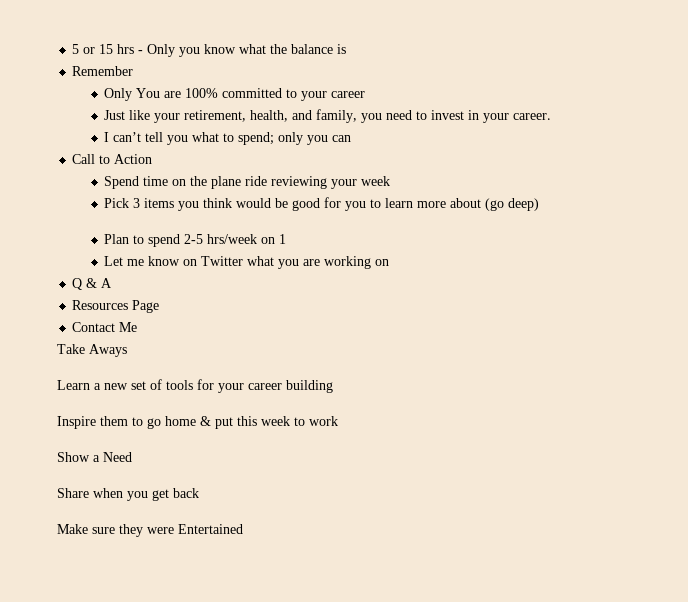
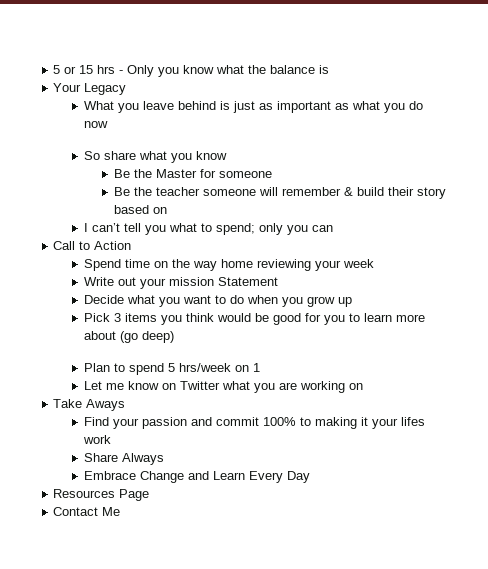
[72,66,134,76] [104,88,366,101] [104,109,552,123] Remember // Only You are 100% committed to your career // Just like your retirement, health, and family, you need to invest in your career. -> [53,83,127,95] [83,101,423,113] [83,121,108,128] [83,151,227,163] [114,169,273,178] [114,187,447,199] [114,205,168,214] Your Legacy // What you leave behind is just as important as what you do now // So share what you know // Be the Master for someone // Be the teacher someone will remember & build their story based on
[211,176,268,189] plane ride -> [192,259,253,271] way home
(391, 181) none -> [83,277,278,289] [83,295,352,307] // Write out your mission Statement // Decide what you want to do when you grow up
[184,234,204,244] 2-5 -> [167,363,175,372] 5
[72,278,113,290] [72,300,160,313] [72,322,138,332] [57,344,127,357] [57,379,333,393] [57,416,338,429] [57,452,132,462] [57,488,199,501] [57,524,243,537] Q & A // Resources Page // Contact Me // Take Aways // Learn a new set of tools for your career building // Inspire them to go home & put this week to work // Show a Need // Share when you get back // Make sure they were Entertained -> [53,399,126,411] [83,417,425,429] [82,435,111,444] [83,453,164,465] [83,471,310,483] [53,489,150,501] [53,507,121,516] Take Aways // Find your passion and commit 100% to making it your lifes work // Share Always // Embrace Change and Learn Every Day // Resources Page // Contact Me

